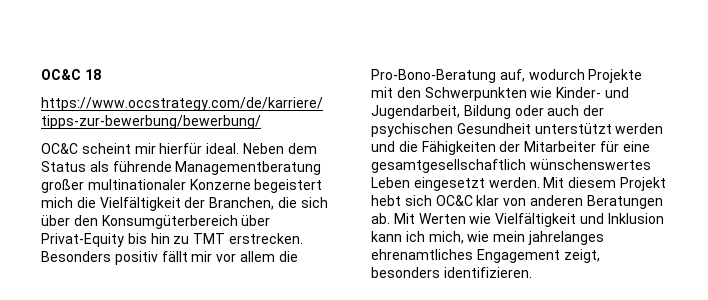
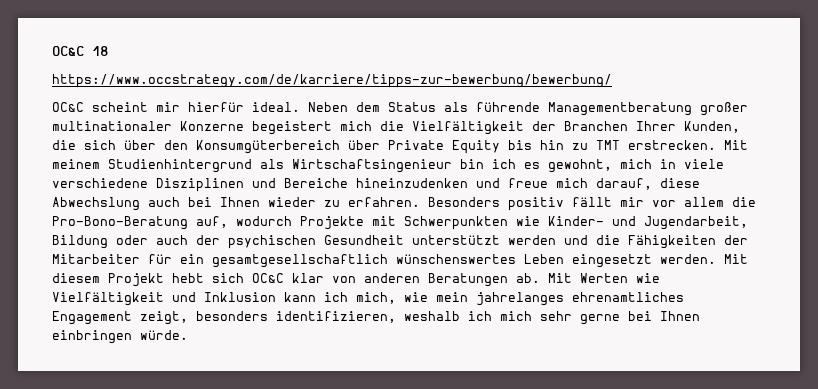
[209,197,275,210] Branchen, -> [564,121,740,133] Branchen Ihrer Kunden,
[41,233,124,247] Privat-Equity -> [388,140,500,154] Private Equity
(303, 238) none -> [724,140,748,150] [52,159,724,173] [52,178,700,192] [52,197,420,211] Mit meinem Studienhintergrund als Wirtschaftsingenieur bin ich es gewohnt, mich in viele verschiedene Disziplinen und Bereiche hineinzudenken und freue mich darauf, diese Abwechslung auch bei Ihnen wieder zu erfahren.
[396,87,421,98] den -> (396, 221) none
[622,141,650,152] eine -> [180,254,204,264] ein
[443,267,532,278] identifizieren. -> [276,311,700,325] [52,330,188,344] identifizieren, weshalb ich mich sehr gerne bei Ihnen einbringen würde.

